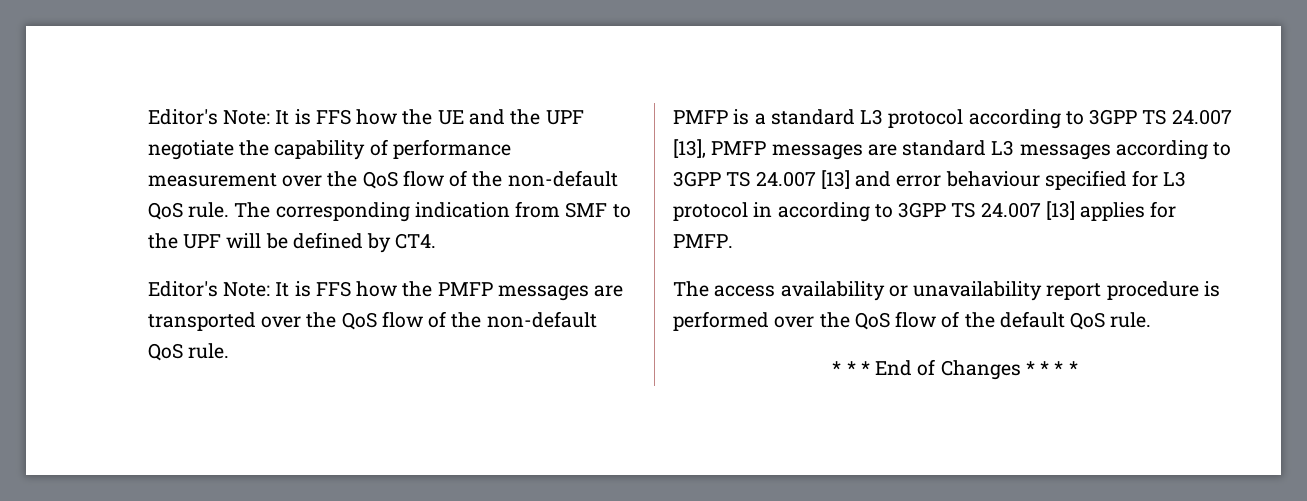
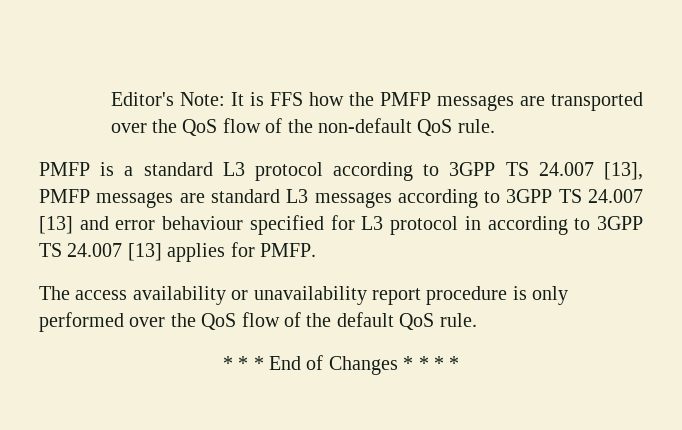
[147,109,584,125] [147,139,511,160] [147,170,618,189] [147,201,631,222] [147,232,437,253] [147,281,433,297] Editor's Note: It is FFS how the UE and the UPF negotiate the capability of performance measurement over the QoS flow of the non-default QoS rule. The corresponding indication from SMF to the UPF will be defined by CT4. // Editor's Note: It is FFS how the -> [110,92,374,106] Editor's Note: It is FFS how the
(1220, 289) none -> [532,286,569,305] only

